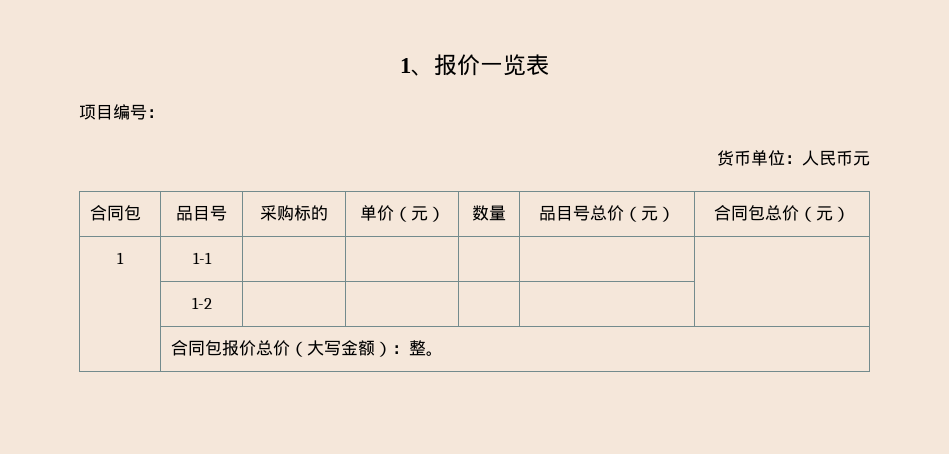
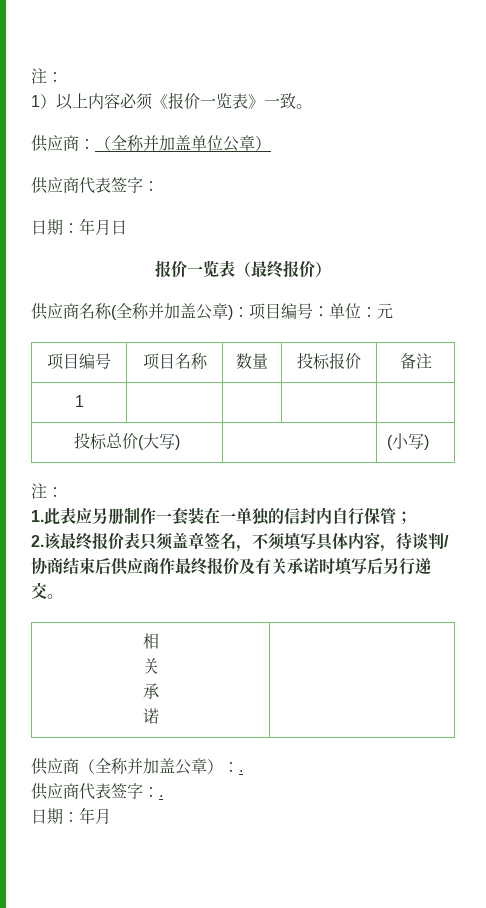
[400,54,549,76] [79,104,164,120] [717,150,870,166] [89,205,141,221] [176,205,227,221] [260,205,328,221] [359,205,445,222] 1、报价一览表 // 项目编号： // 货币单位：人民币元 // 合同包 | 品目号 | 采购标的 | 单价（元） -> [31,68,63,84] [31,92,312,110] [31,135,271,152] [31,177,159,194] [31,218,127,235] [155,260,331,278] [31,303,393,320] [47,353,111,370] [142,353,208,370] 注： // 1）以上内容必须《报价一览表》一致。 // 供应商：（全称并加盖单位公章） // 供应商代表签字： // 日期：年月日 // 报价一览表（最终报价） // 供应商名称(全称并加盖公章)：项目编号∶单位：元 // 项目编号 | 项目名称
[539,205,675,222] [714,205,850,222] [117,252,124,264] [192,252,212,264] [191,297,212,309] [170,340,443,357] 品目号总价（元） | 合同包总价（元） // 1 | 1-1 | | | | | // | 1-2 | | | | | // | 合同包报价总价（大写金额）：整。 -> [297,352,361,370] [399,353,432,369] [74,395,84,407] [74,432,180,450] [387,433,430,450] [31,483,63,499] [31,507,412,526] [31,532,449,552] [31,557,431,576] [31,582,63,599] [142,633,159,649] [142,658,159,674] [142,683,159,699] [142,708,159,724] [31,758,243,775] [31,783,163,800] [31,807,111,824] 投标报价 | 备注 // 1 | | | | // 投标总价(大写) | | (小写) // 注： // 1.此表应另册制作一套装在一单独的信封内自行保管； // 2.该最终报价表只须盖章签名，不须填写具体内容，待谈判/协商结束后供应商作最终报价及有关承诺时填写后另行递交。 // 相 // 关 // 承 // 诺 | // 供应商（全称并加盖公章）：. // 供应商代表签字：. // 日期：年月

